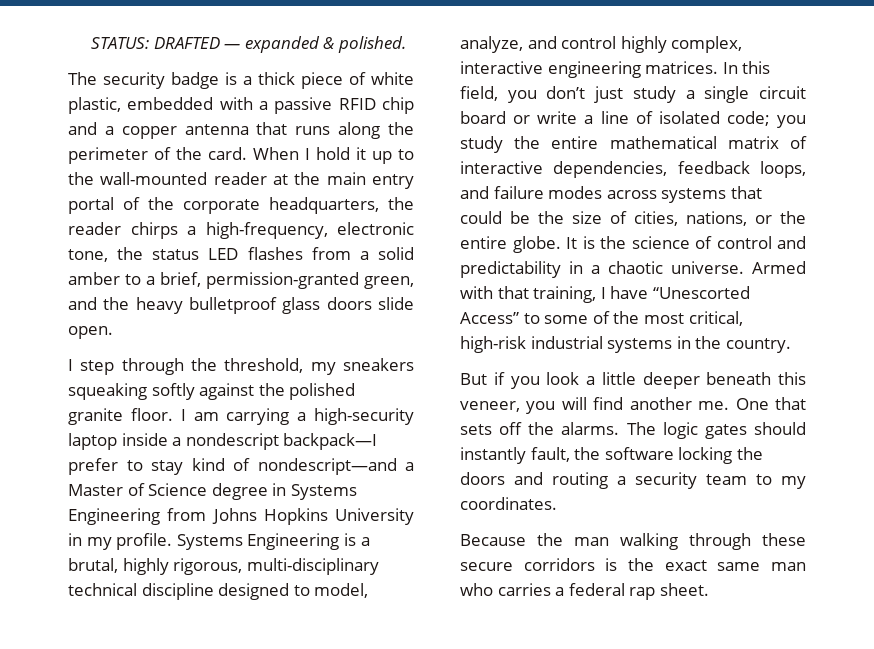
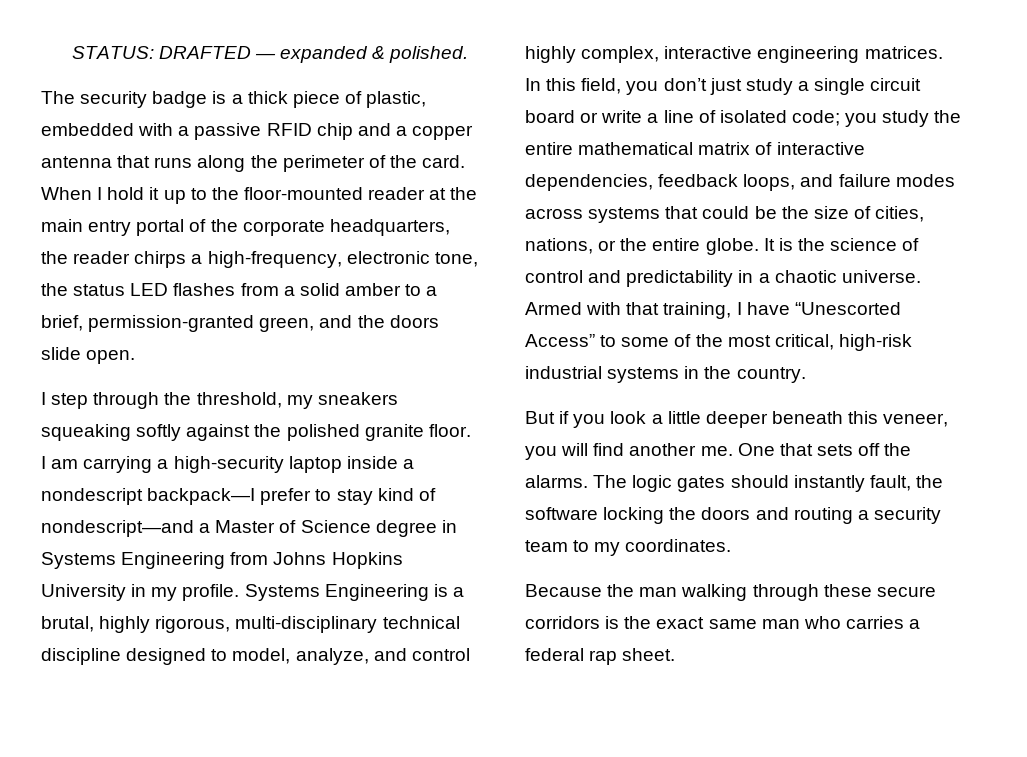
[371,72,414,85] white -> (362, 97) none
[100,172,208,185] wall-mounted -> [243,187,363,200] floor-mounted
[135,297,321,314] heavy bulletproof glass -> (385, 321) none

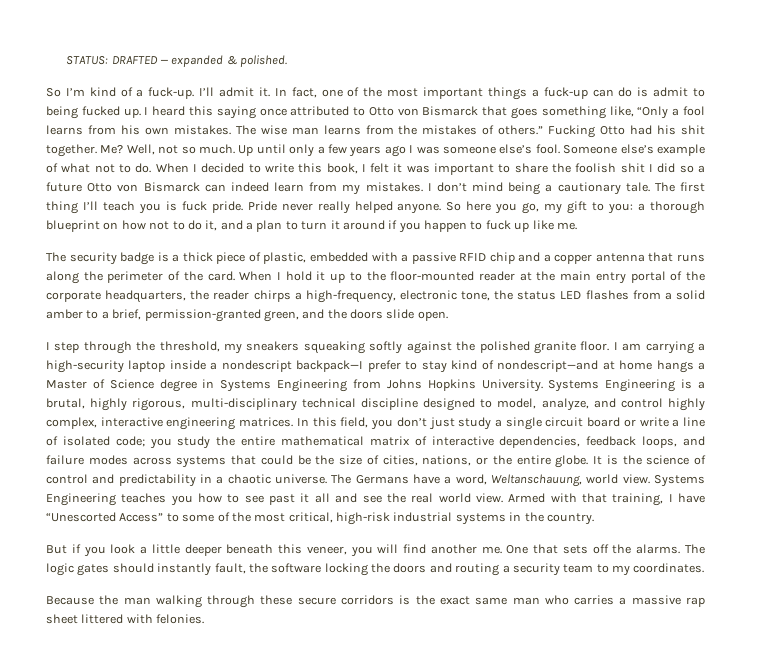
(469, 54) none -> [46,87,705,100] [46,106,705,119] [46,125,706,138] [46,144,705,157] [46,163,706,175] [46,182,706,195] [46,201,706,214] [46,220,577,233] // So I’m kind of a fuck-up. I’ll admit it. In fact, one of the most important things a fuck-up can do is admit to being fucked up. I heard this saying once attributed to Otto von Bismarck that goes something like, “Only a fool learns from his own mistakes. The wise man learns from the mistakes of others.” Fucking Otto had his shit together. Me? Well, not so much. Up until only a few years ago I was someone else’s fool. Someone else’s example of what not to do. When I decided to write this book, I felt it was important to share the foolish shit I did so a future Otto von Bismarck can indeed learn from my mistakes. I don’t mind being a cautionary tale. The first thing I’ll teach you is fuck pride. Pride never really helped anyone. So here you go, my gift to you: a thorough blueprint on how not to do it, and a plan to turn it around if you happen to fuck up like me.
(194, 528) none -> [602,360,694,373] at home hangs
[41,584,240,601] University in my profile. -> [481,379,543,392] University.
(921, 276) none -> [331,474,706,487] [46,493,503,506] The Germans have a word, Weltanschauung, world view. Systems Engineering teaches you how to see past it all and see the real world view.
[525,648,676,665] federal rap sheet. -> [631,595,705,607] [46,614,205,624] massive rap sheet littered with felonies.

